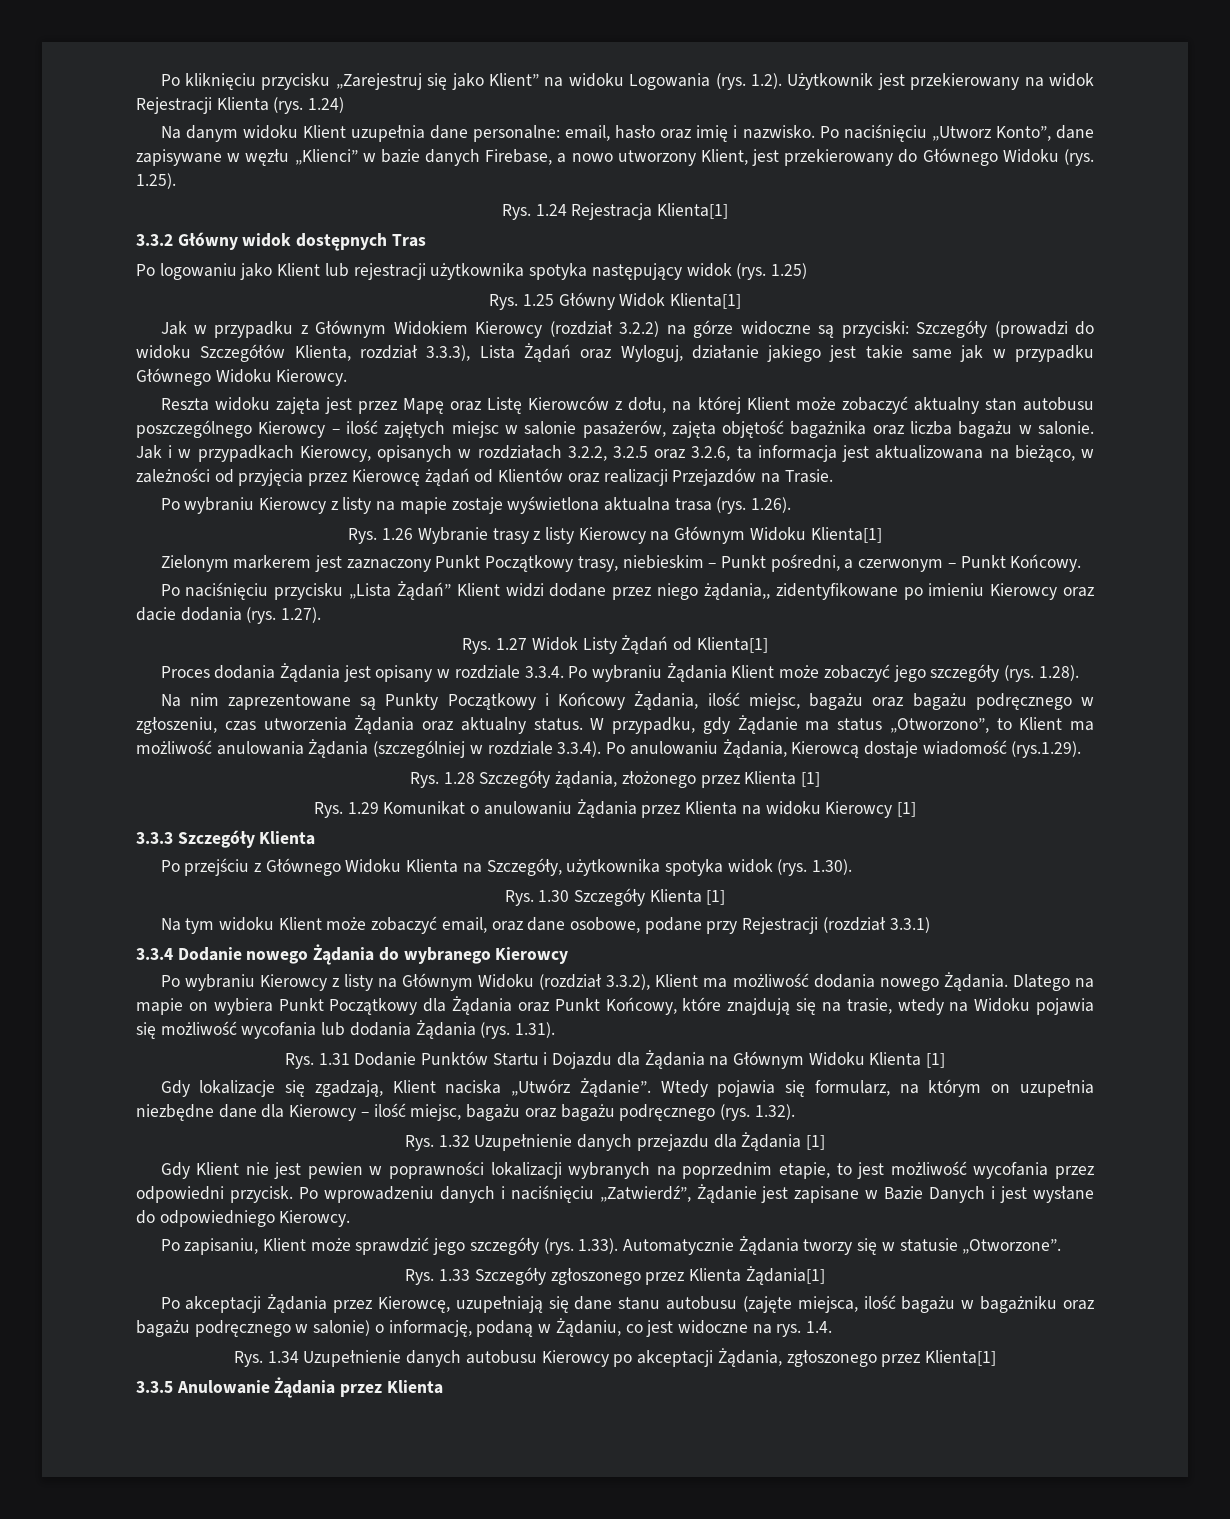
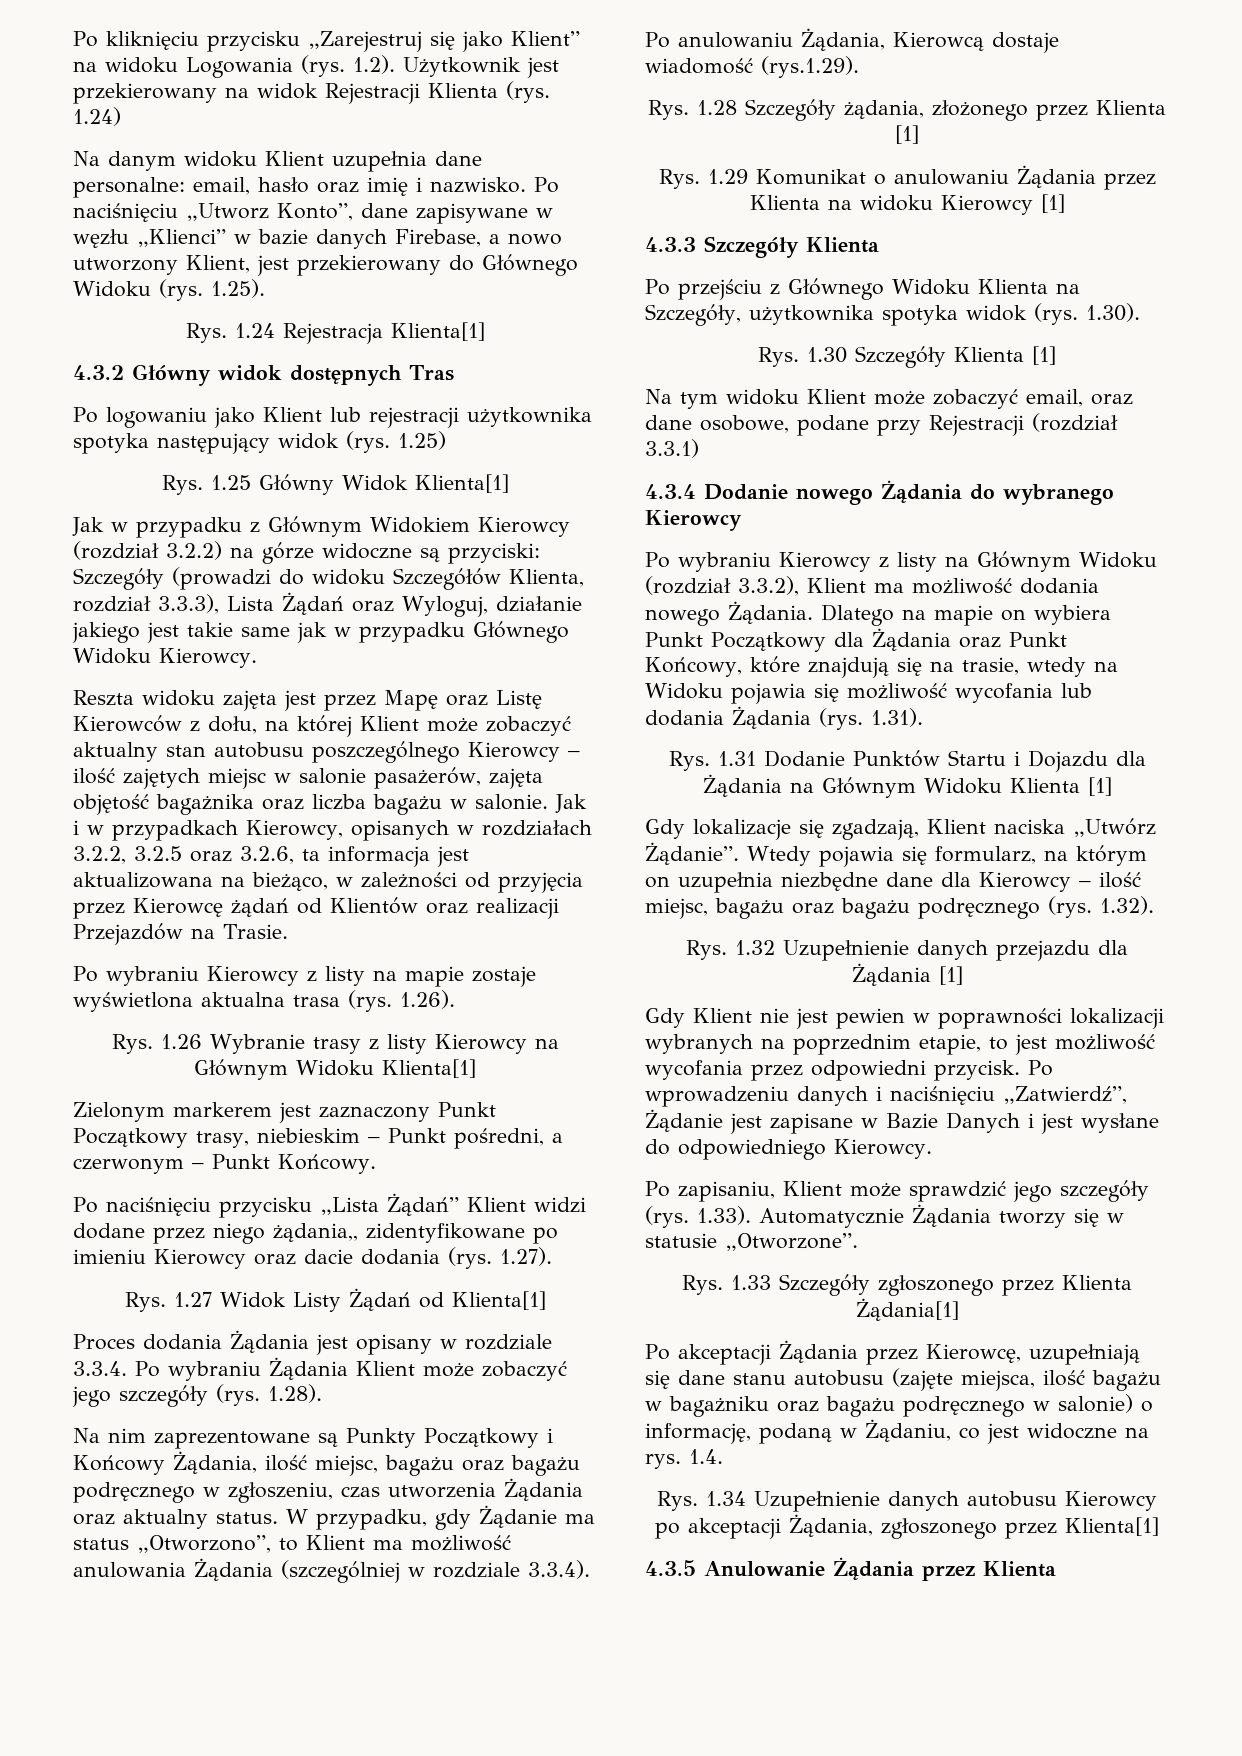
[136,234,173,246] 3.3.2 -> [73,365,124,380] 4.3.2
[136,832,173,844] 3.3.3 -> [645,237,696,252] 4.3.3
[136,948,173,960] 3.3.4 -> [645,484,696,499] 4.3.4
[136,1381,173,1393] 3.3.5 -> [645,1560,696,1576] 4.3.5

